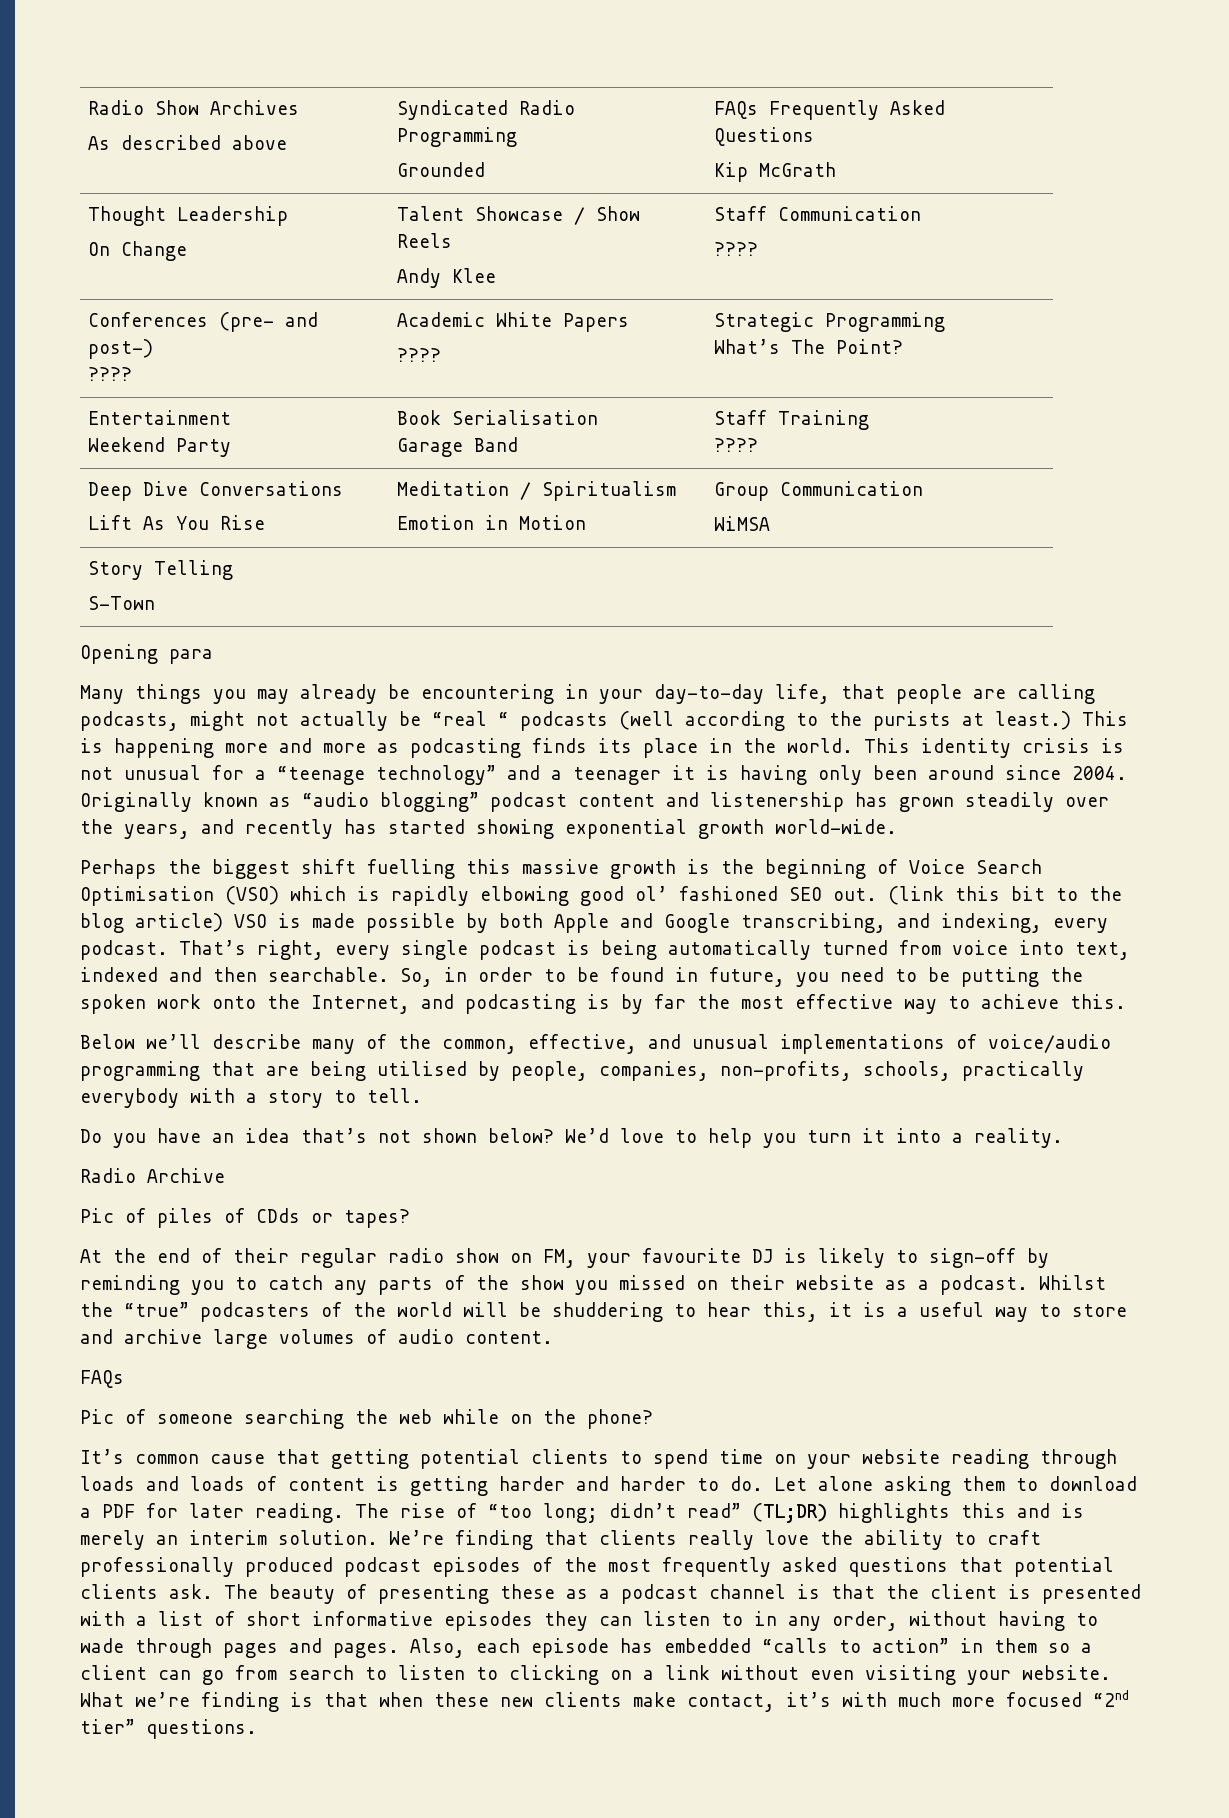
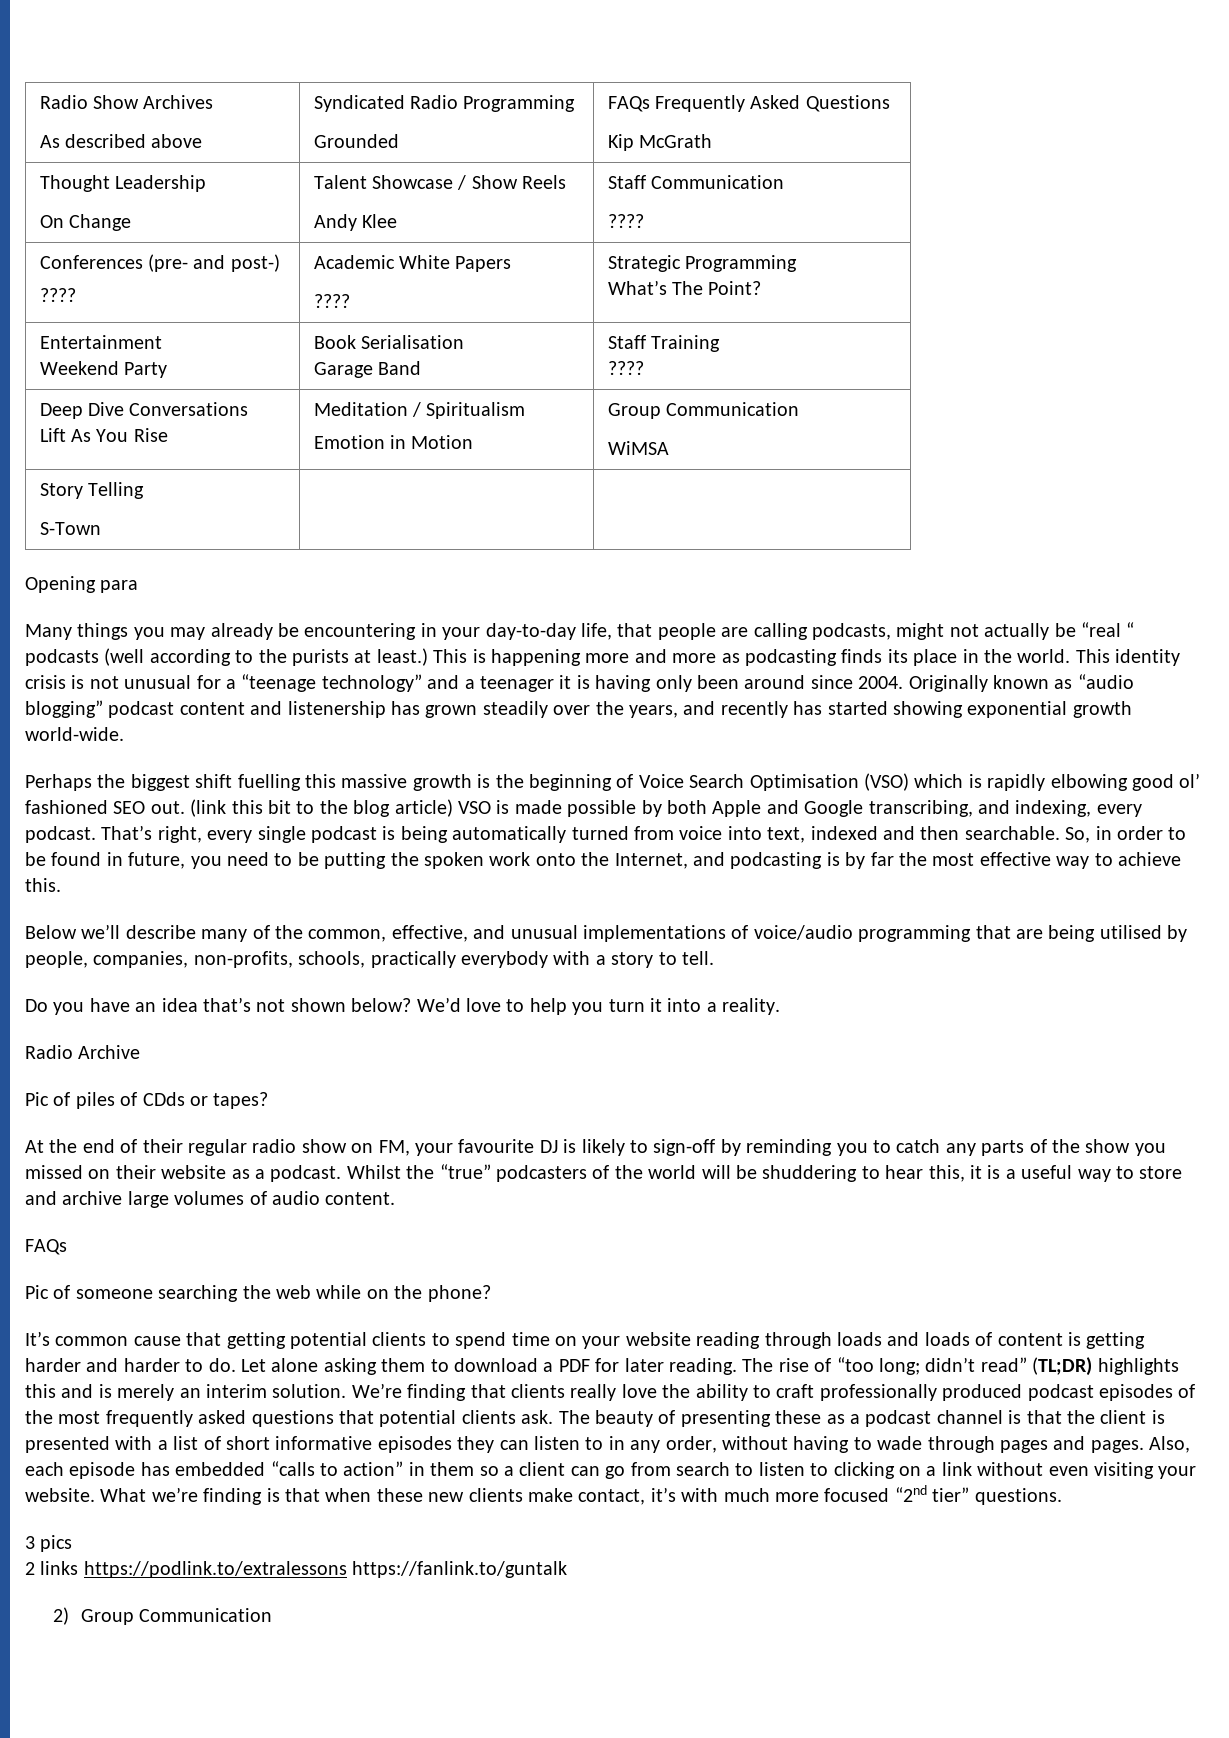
(257, 1729) none -> [25,1535,73,1552] [25,1561,568,1578] [52,1607,273,1625] // 3 pics // 2 links https://podlink.to/extralessons https://fanlink.to/guntalk // 2) Group Communication

